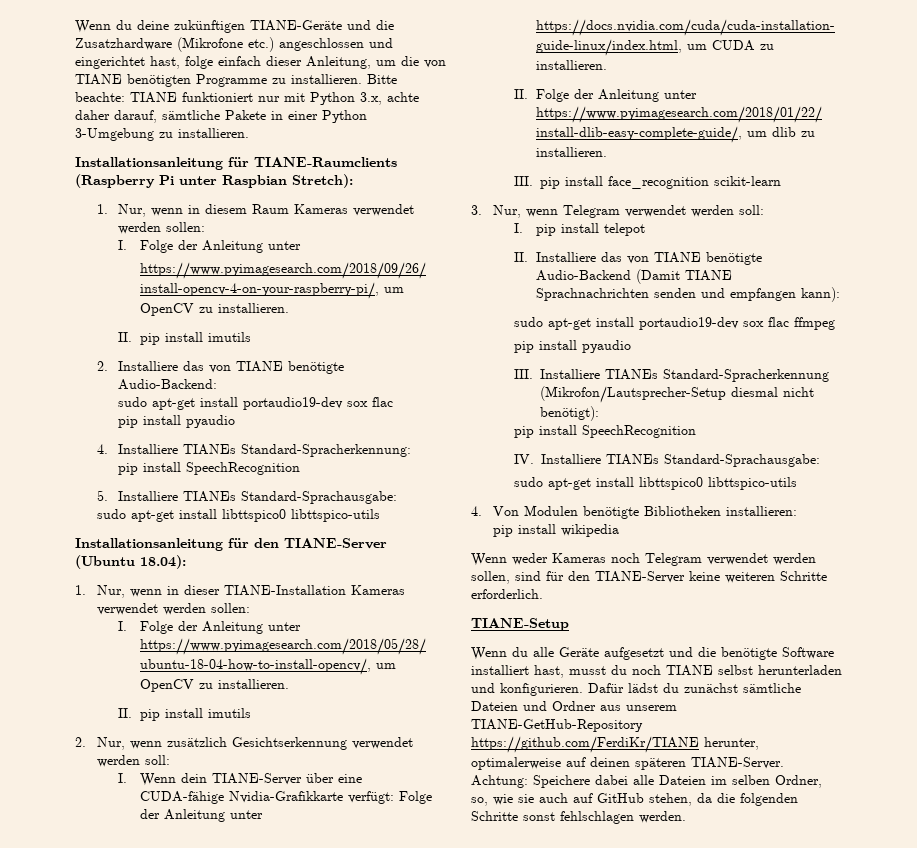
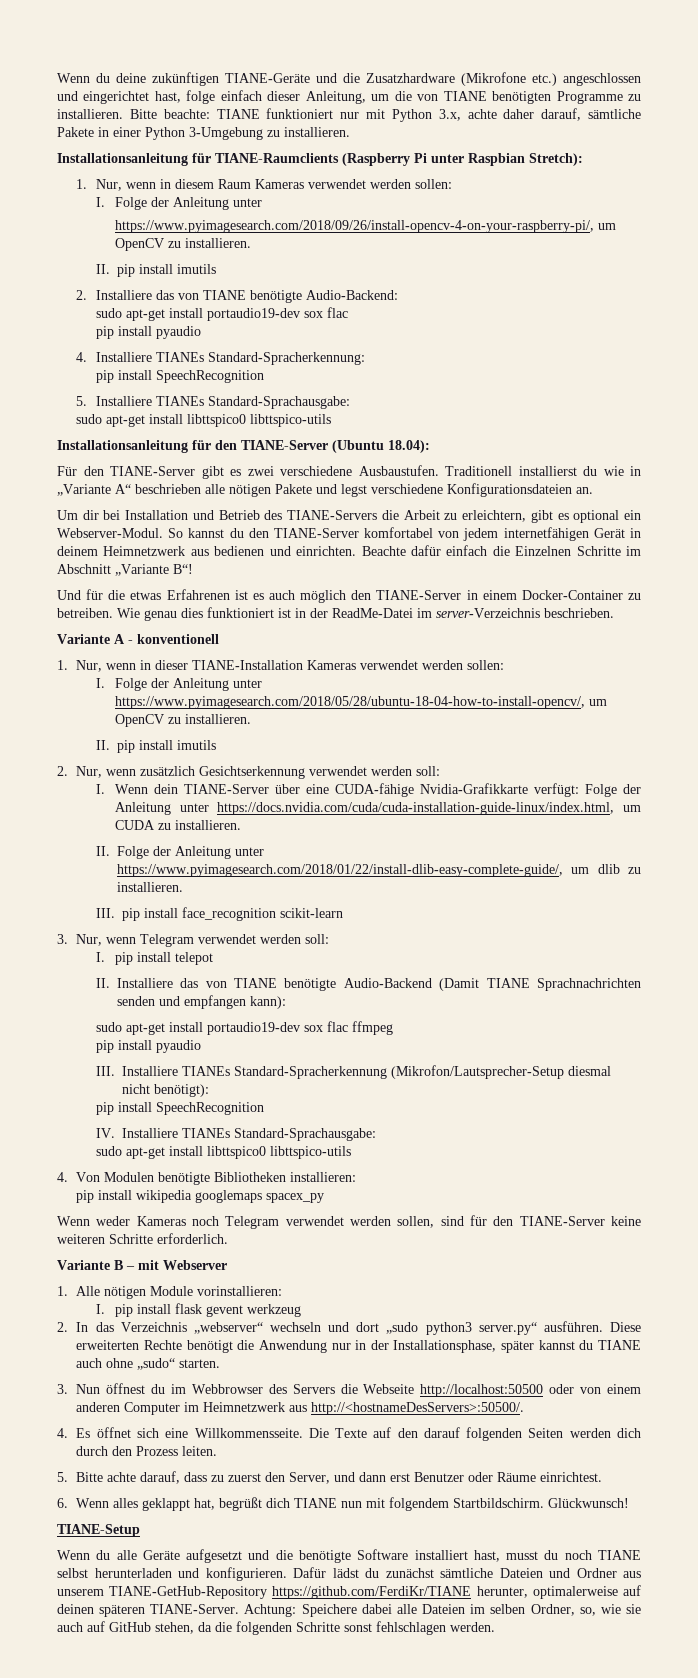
(186, 562) none -> [57,465,641,479] [57,483,593,497] [57,510,641,523] [57,527,641,541] [57,545,641,556] [57,564,193,576] [57,589,641,603] [57,607,614,621] [57,634,219,644] // Für den TIANE-Server gibt es zwei verschiedene Ausbaustufen. Traditionell installierst du wie in „Variante A“ beschrieben alle nötigen Pakete und legst verschiedene Konfigurationsdateien an. // Um dir bei Installation und Betrieb des TIANE-Servers die Arbeit zu erleichtern, gibt es optional ein Webserver-Modul. So kannst du den TIANE-Server komfortabel von jedem internetfähigen Gerät in deinem Heimnetzwerk aus bedienen und einrichten. Beachte dafür einfach die Einzelnen Schritte im Abschnitt „Variante B“! // Und für die etwas Erfahrenen ist es auch möglich den TIANE-Server in einem Docker-Container zu betreiben. Wie genau dies funktioniert ist in der ReadMe-Datei im server-Verzeichnis beschrieben. // Variante A - konventionell
(619, 530) none -> [195,1190,325,1203] googlemaps spacex_py
(543, 594) none -> [57,1260,227,1270] [57,1286,283,1299] [95,1303,302,1317] [57,1321,641,1335] [76,1340,641,1353] [76,1358,221,1370] [57,1383,641,1397] [76,1402,525,1415] [57,1427,641,1441] [76,1446,218,1456] [57,1471,603,1484] [57,1497,630,1511] // Variante B – mit Webserver // 1. Alle nötigen Module vorinstallieren: // I. pip install flask gevent werkzeug // 2. In das Verzeichnis „webserver“ wechseln und dort „sudo python3 server.py“ ausführen. Diese erweiterten Rechte benötigt die Anwendung nur in der Installationsphase, später kannst du TIANE auch ohne „sudo“ starten. // 3. Nun öffnest du im Webbrowser des Servers die Webseite http://localhost:50500 oder von einem anderen Computer im Heimnetzwerk aus http://<hostnameDesServers>:50500/. // 4. Es öffnet sich eine Willkommensseite. Die Texte auf den darauf folgenden Seiten werden dich durch den Prozess leiten. // 5. Bitte achte darauf, dass zu zuerst den Server, und dann erst Benutzer oder Räume einrichtest. // 6. Wenn alles geklappt hat, begrüßt dich TIANE nun mit folgendem Startbildschirm. Glückwunsch!

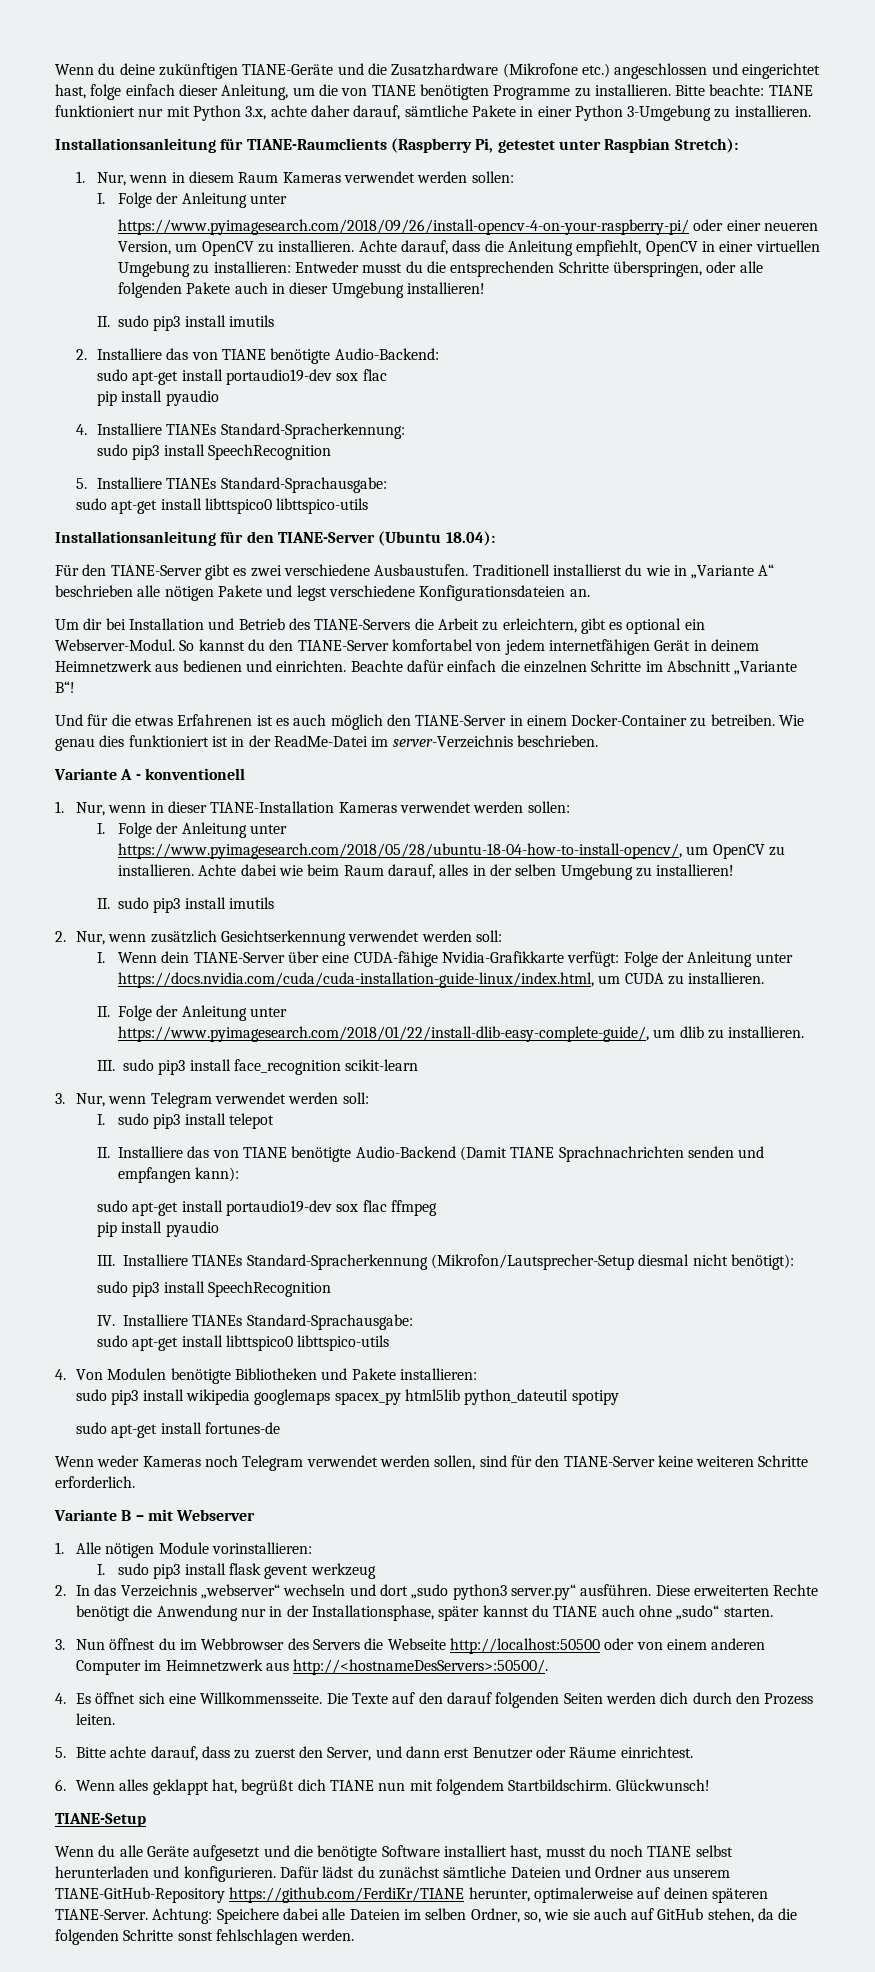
[414,153,427,163] Pi -> [475,138,555,153] Pi, getestet
[115,220,617,233] [115,238,252,251] [95,264,135,277] https://www.pyimagesearch.com/2018/09/26/install-opencv-4-on-your-raspberry-pi/, um OpenCV zu installieren. // II. pip -> [118,219,819,235] [118,240,820,256] [118,261,763,277] [118,282,486,298] [97,315,181,331] https://www.pyimagesearch.com/2018/09/26/install-opencv-4-on-your-raspberry-pi/ oder einer neueren Version, um OpenCV zu installieren. Achte darauf, dass die Anleitung empfiehlt, OpenCV in einer virtuellen Umgebung zu installieren: Entweder musst du die entsprechenden Schritte überspringen, oder alle folgenden Pakete auch in dieser Umgebung installieren! // II. sudo pip3
[95,370,114,383] pip -> [97,444,160,460] sudo pip3
[515,546,572,556] Einzelnen -> [523,660,587,673] einzelnen
[95,740,135,753] // II. pip -> [198,864,735,880] [97,897,181,913] Achte dabei wie beim Raum darauf, alles in der selben Umgebung zu installieren! // II. sudo pip3
[121,908,140,921] pip -> [123,1059,186,1075] sudo pip3
[115,952,134,965] pip -> [118,1113,181,1129] sudo pip3
[95,1102,114,1115] pip -> [97,1281,160,1297] sudo pip3
(287, 1177) none -> [321,1368,396,1380] und Pakete
[76,1190,95,1203] pip -> [76,1389,139,1405] sudo pip3
(325, 1198) none -> [404,1389,619,1405] [76,1422,281,1438] html5lib python_dateutil spotipy // sudo apt-get install fortunes-de
[115,1304,134,1317] pip -> [118,1563,181,1579] sudo pip3
[109,1586,268,1599] TIANE-GetHub-Repository -> [55,1887,225,1903] TIANE-GitHub-Repository

